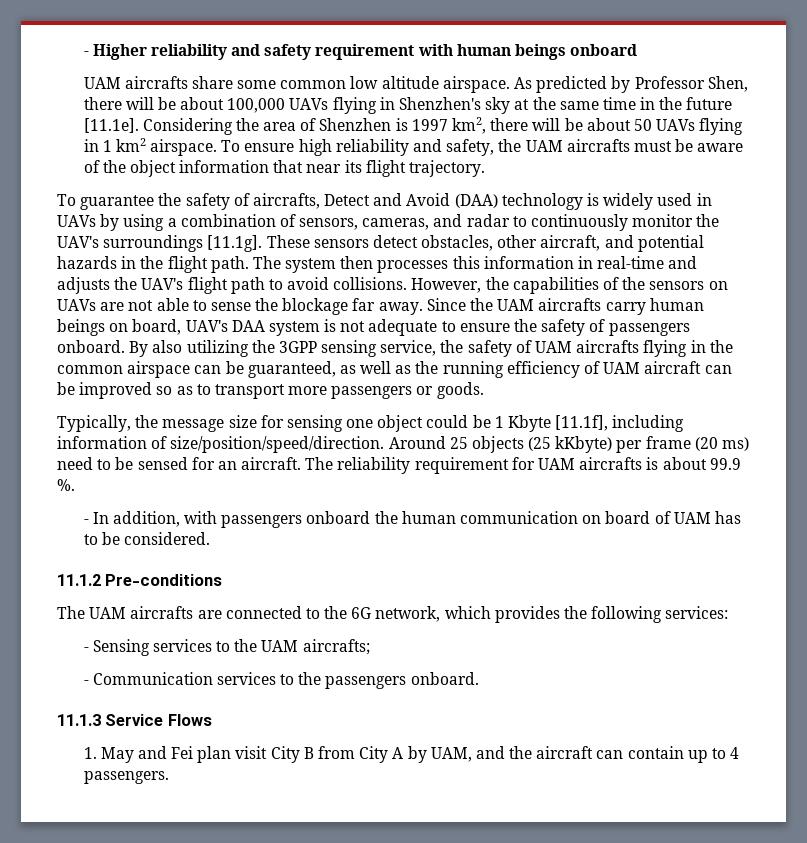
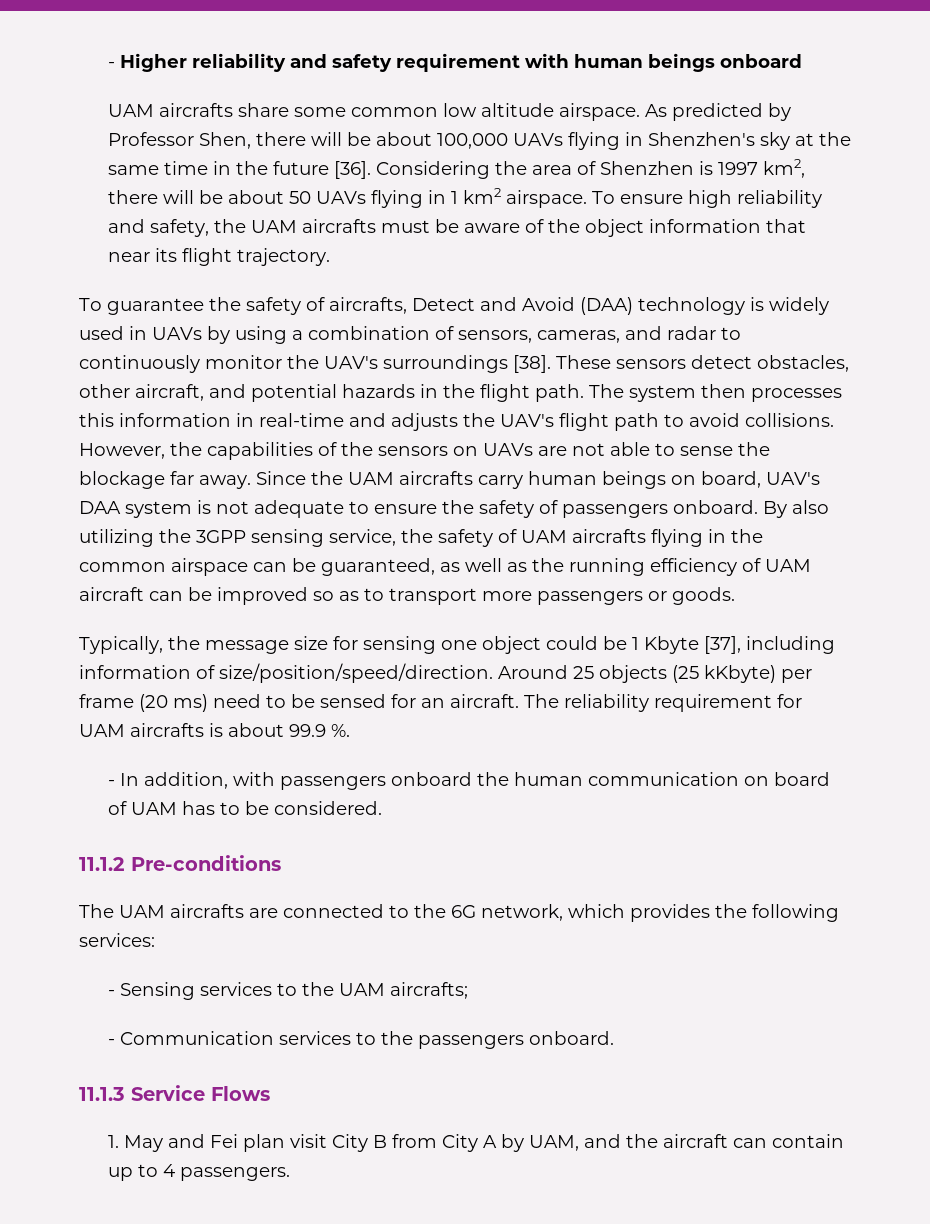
[83,118,139,133] [11.1e]. -> [333,161,371,179] [36].
[207,235,263,252] [11.1g]. -> [513,355,551,373] [38].
[555,415,609,431] [11.1f], -> [704,636,741,654] [37],

